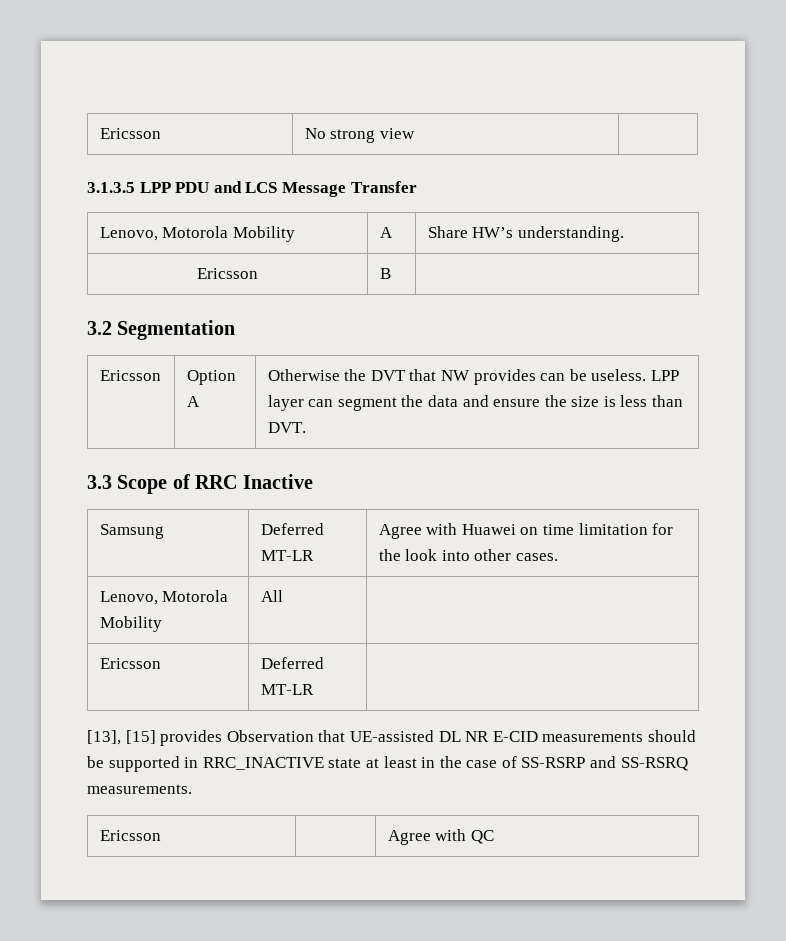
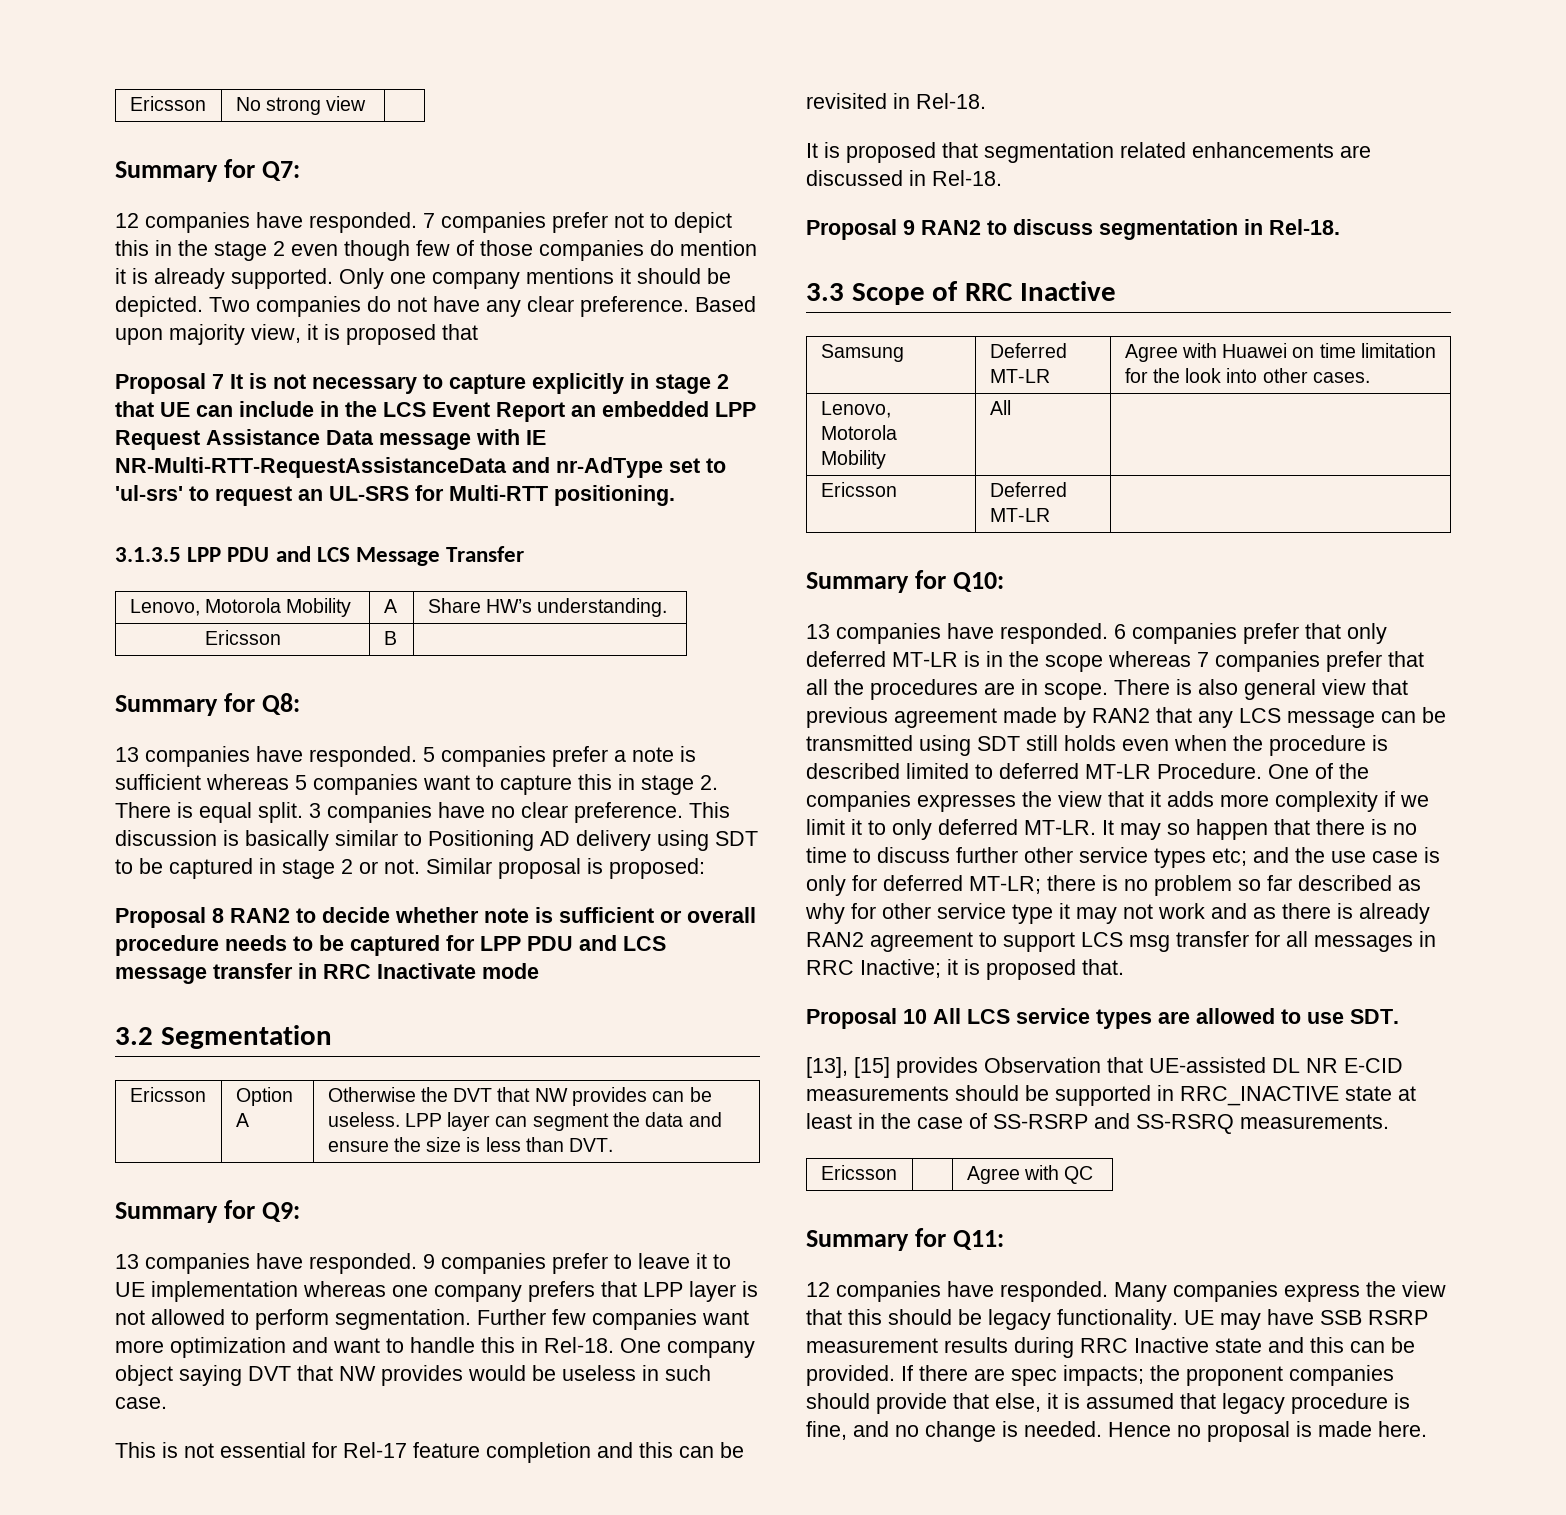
(415, 133) none -> [115,159,300,182] [115,212,732,233] [115,240,757,261] [115,268,731,289] [115,296,756,317] [115,324,478,345] [115,373,729,394] [115,401,756,422] [115,429,546,450] [115,457,726,478] [115,485,675,506] // Summary for Q7: // 12 companies have responded. 7 companies prefer not to depict this in the stage 2 even though few of those companies do mention it is already supported. Only one company mentions it should be depicted. Two companies do not have any clear preference. Based upon majority view, it is proposed that // Proposal 7 It is not necessary to capture explicitly in stage 2 that UE can include in the LCS Event Report an embedded LPP Request Assistance Data message with IE NR-Multi-RTT-RequestAssistanceData and nr-AdType set to 'ul-srs' to request an UL-SRS for Multi-RTT positioning.
(391, 273) none -> [115,693,300,716] [115,746,696,767] [115,774,718,795] [115,802,730,823] [115,830,758,851] [115,858,705,879] [115,907,756,928] [115,935,666,956] [115,963,539,984] // Summary for Q8: // 13 companies have responded. 5 companies prefer a note is sufficient whereas 5 companies want to capture this in stage 2. There is equal split. 3 companies have no clear preference. This discussion is basically similar to Positioning AD delivery using SDT to be captured in stage 2 or not. Similar proposal is proposed: // Proposal 8 RAN2 to decide whether note is sufficient or overall procedure needs to be captured for LPP PDU and LCS message transfer in RRC Inactivate mode
(306, 427) none -> [115,1200,300,1223] [115,1253,731,1274] [115,1281,758,1302] [115,1309,749,1330] [115,1337,755,1358] [115,1365,711,1386] [115,1397,167,1409] [115,1442,744,1463] [806,93,986,109] [806,142,1371,163] [806,170,1002,186] [806,219,1340,240] // Summary for Q9: // 13 companies have responded. 9 companies prefer to leave it to UE implementation whereas one company prefers that LPP layer is not allowed to perform segmentation. Further few companies want more optimization and want to handle this in Rel-18. One company object saying DVT that NW provides would be useless in such case. // This is not essential for Rel-17 feature completion and this can be revisited in Rel-18. // It is proposed that segmentation related enhancements are discussed in Rel-18. // Proposal 9 RAN2 to discuss segmentation in Rel-18.
(314, 689) none -> [806,570,1004,593] [806,623,1387,644] [806,651,1424,672] [806,679,1408,700] [806,707,1446,728] [806,735,1388,756] [806,763,1369,779] [806,791,1429,812] [806,819,1417,840] [806,847,1440,868] [806,875,1421,896] [805,903,1430,924] [806,931,1436,952] [806,959,1124,980] [806,1008,1399,1029] // Summary for Q10: // 13 companies have responded. 6 companies prefer that only deferred MT-LR is in the scope whereas 7 companies prefer that all the procedures are in scope. There is also general view that previous agreement made by RAN2 that any LCS message can be transmitted using SDT still holds even when the procedure is described limited to deferred MT-LR Procedure. One of the companies expresses the view that it adds more complexity if we limit it to only deferred MT-LR. It may so happen that there is no time to discuss further other service types etc; and the use case is only for deferred MT-LR; there is no problem so far described as why for other service type it may not work and as there is already RAN2 agreement to support LCS msg transfer for all messages in RRC Inactive; it is proposed that. // Proposal 10 All LCS service types are allowed to use SDT.
(494, 837) none -> [806,1228,1004,1251] [806,1281,1446,1302] [806,1309,1428,1330] [806,1337,1415,1358] [806,1365,1394,1386] [806,1393,1410,1414] [806,1421,1427,1442] // Summary for Q11: // 12 companies have responded. Many companies express the view that this should be legacy functionality. UE may have SSB RSRP measurement results during RRC Inactive state and this can be provided. If there are spec impacts; the proponent companies should provide that else, it is assumed that legacy procedure is fine, and no change is needed. Hence no proposal is made here.

